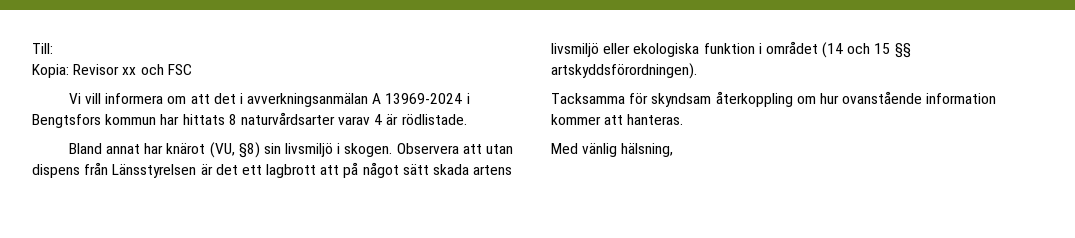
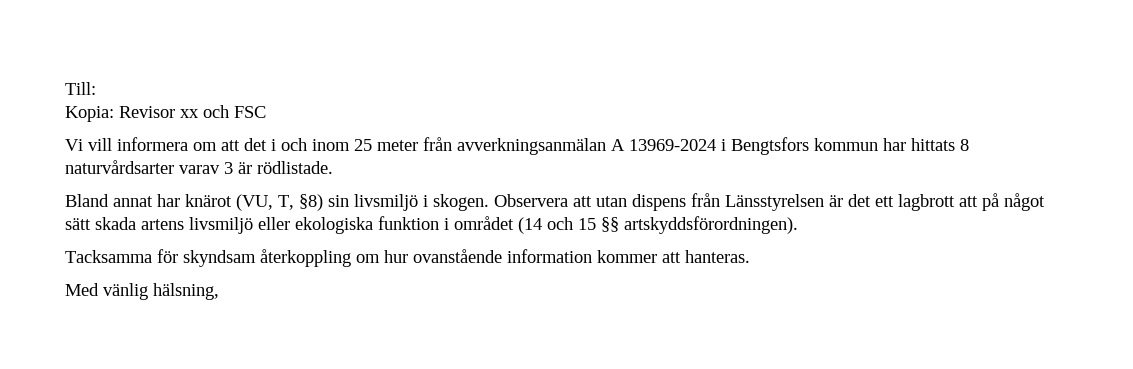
(243, 98) none -> [281,137,452,151] och inom 25 meter från
[374,114,383,125] 4 -> [224,162,233,174] 3
(235, 150) none -> [278,195,294,210] T,

